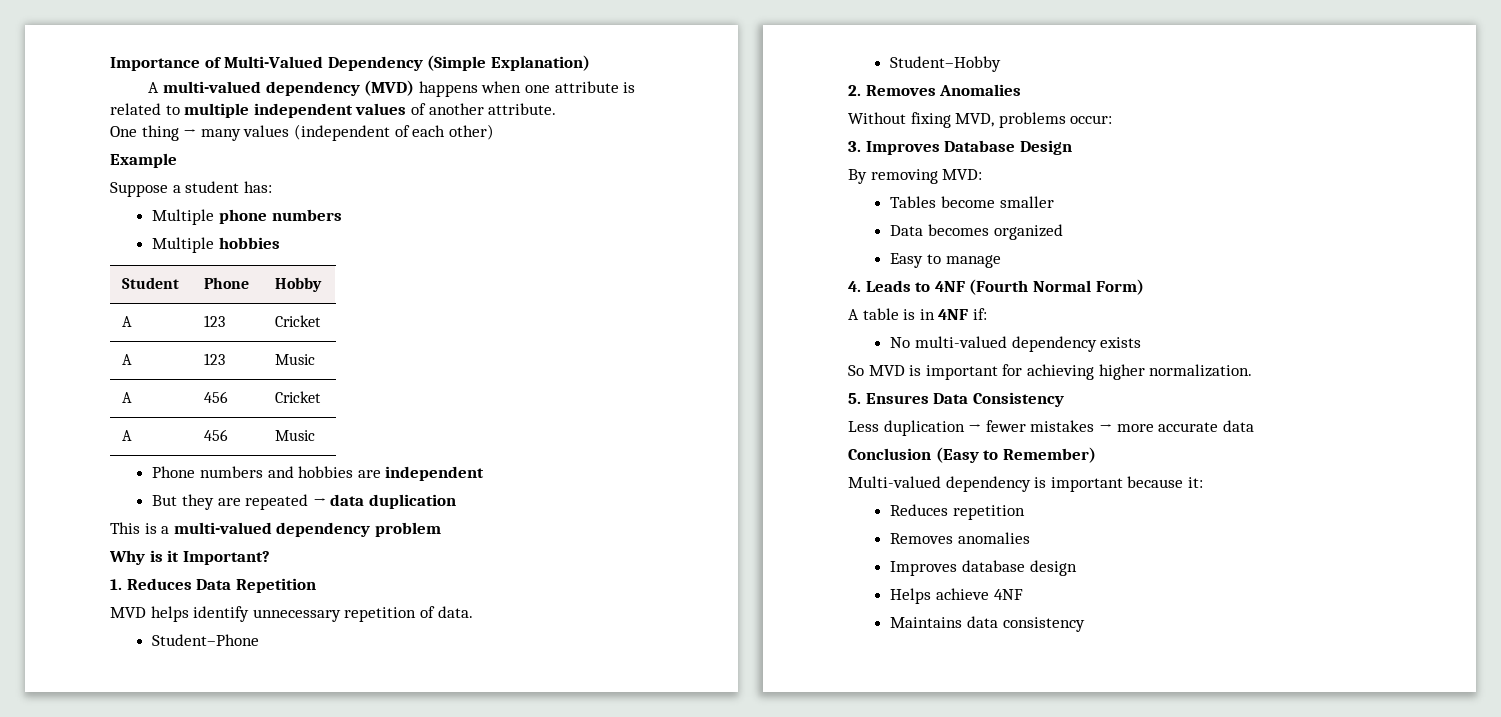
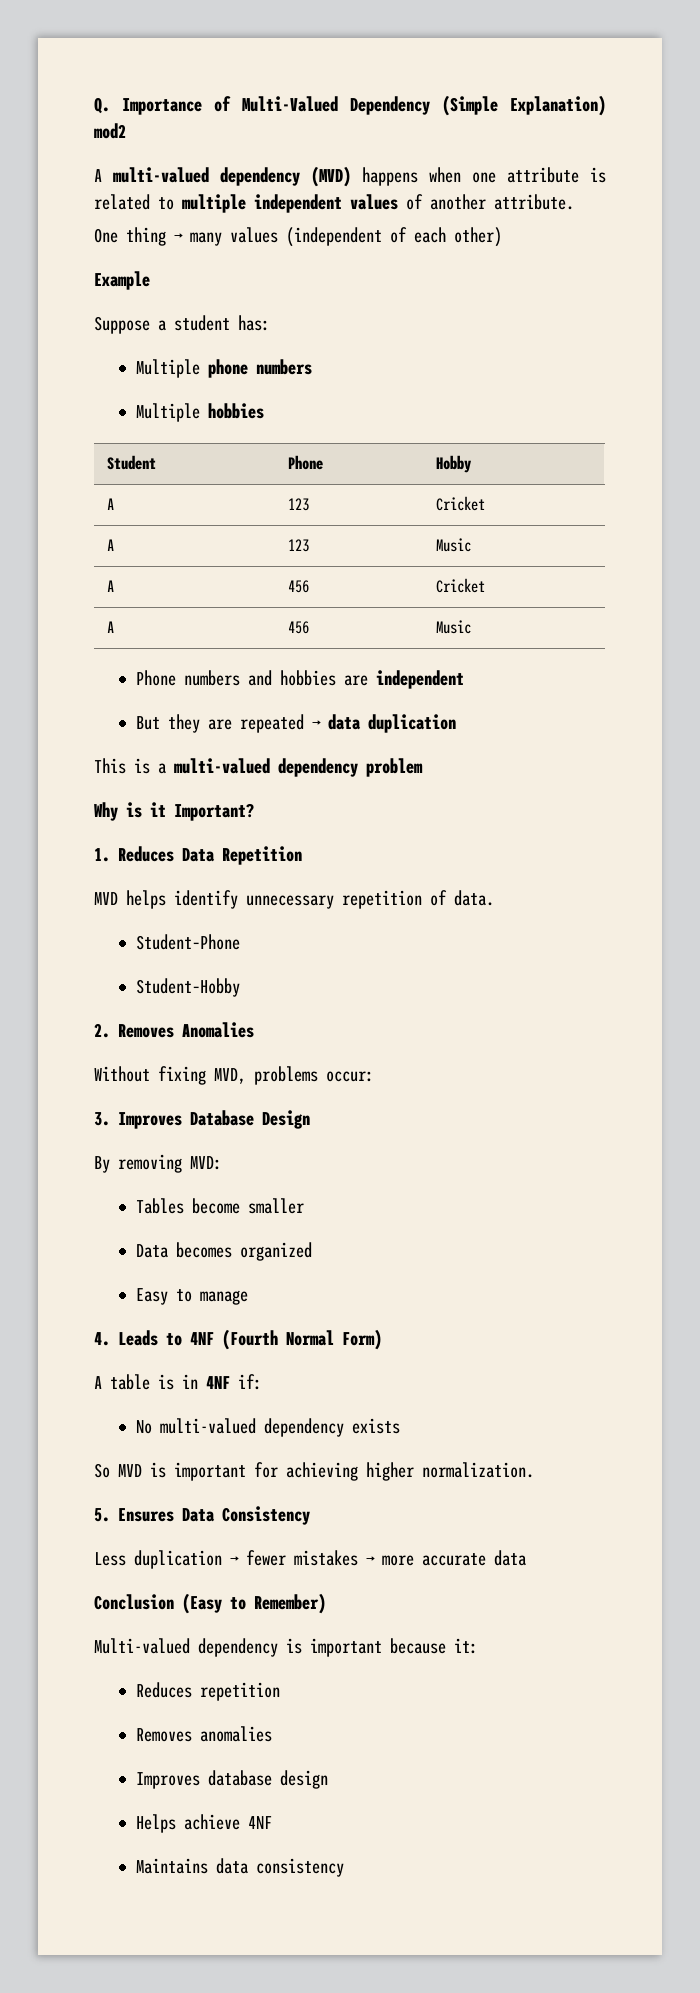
(110, 64) none -> [94,97,110,114] Q.
(590, 63) none -> [94,123,126,139] mod2

